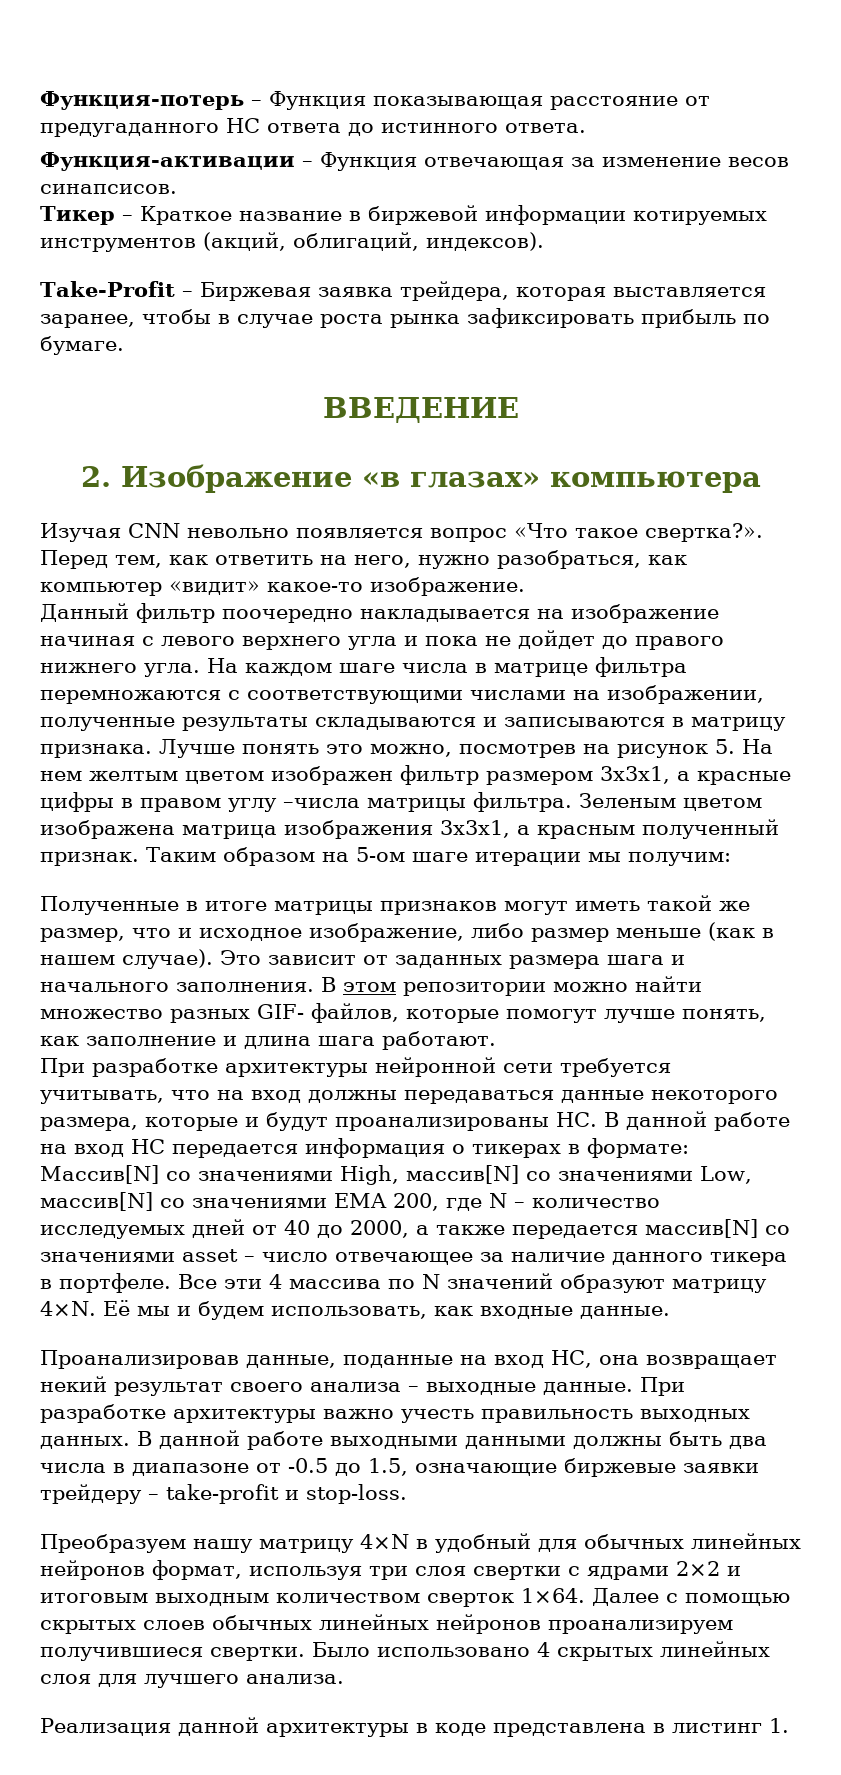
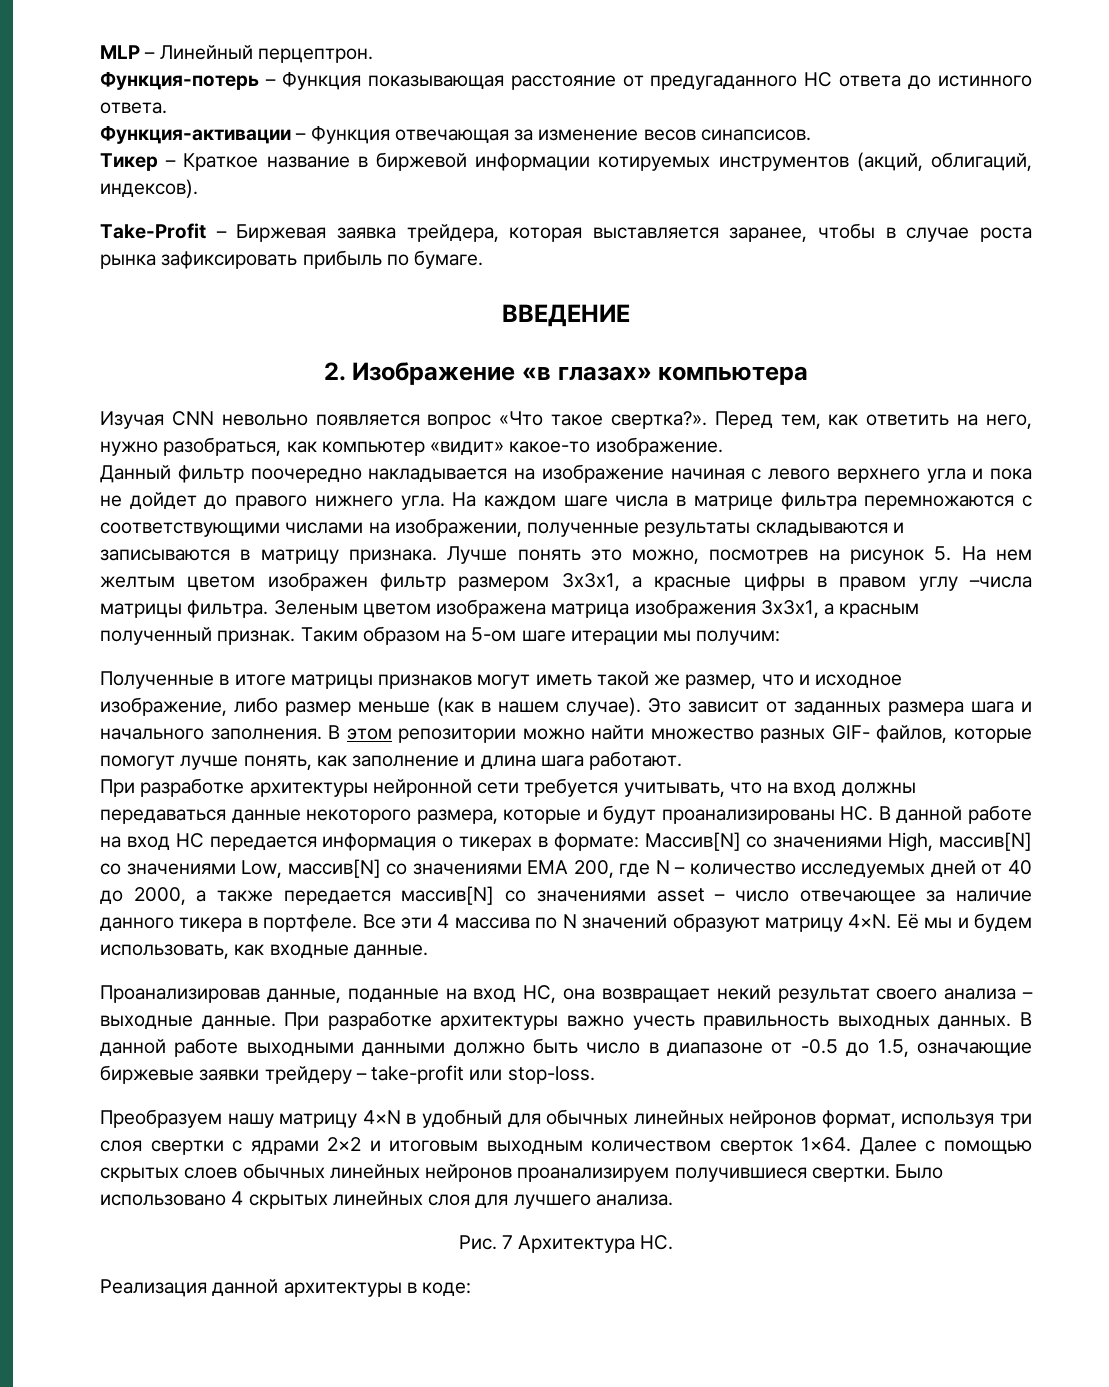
(40, 100) none -> [100,45,373,63] MLP – Линейный перцептрон. //
[573,1431,767,1449] [40,1463,106,1473] должны быть два числа -> [453,1038,641,1056] должно быть число
[285,1490,299,1500] и -> [469,1069,503,1080] или
(344, 1679) none -> [458,1235,674,1253] // Рис. 7 Архитектура НС.
[435,1718,789,1737] коде представлена в листинг 1. -> [422,1282,472,1296] коде:

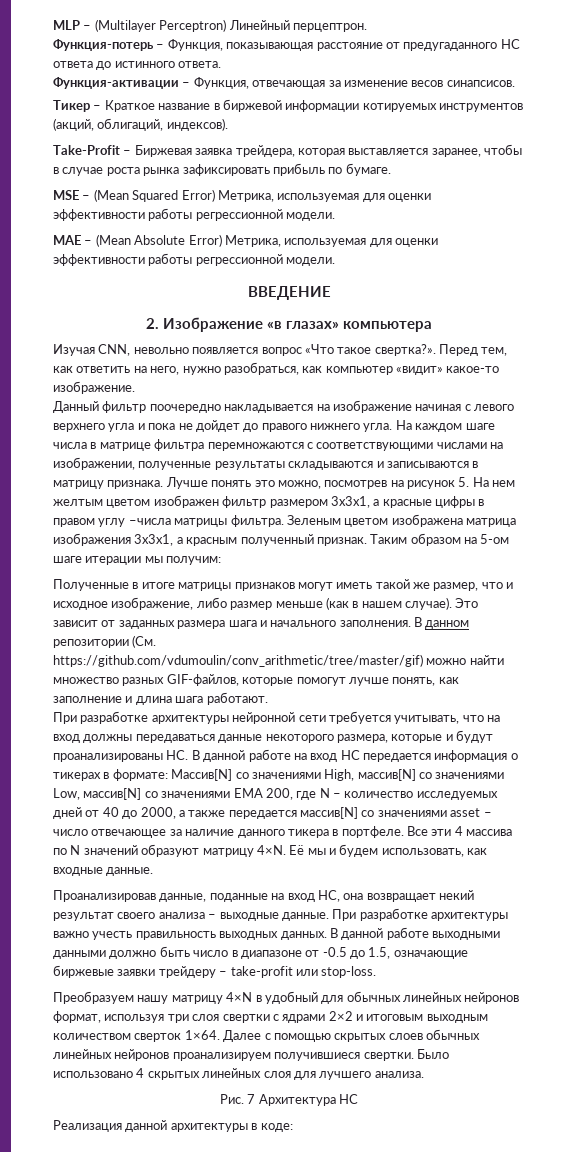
(156, 55) none -> [94,19,227,32] (Multilayer Perceptron)
[281,71,361,90] Функция -> [167,39,223,51] Функция,
[310,125,390,144] Функция -> [193,77,249,89] Функция,
(484, 259) none -> [53,189,431,202] [53,208,336,221] [53,234,438,247] [53,253,336,266] // MSE – (Mean Squared Error) Метрика, используемая для оценки эффективности работы регрессионной модели. // MAE – (Mean Absolute Error) Метрика, используемая для оценки эффективности работы регрессионной модели.
[171,411,214,426] CNN -> [98,344,131,356] CNN,
[346,728,517,743] этом репозитории -> [425,620,470,629] [53,635,157,648] [53,654,423,667] данном репозитории (См. https://github.com/vdumoulin/conv_arithmetic/tree/master/gif)
[831,725,948,743] GIF- файлов, -> [166,674,239,686] GIF-файлов,
[640,1235,674,1250] НС. -> [339,1094,359,1104] НС

